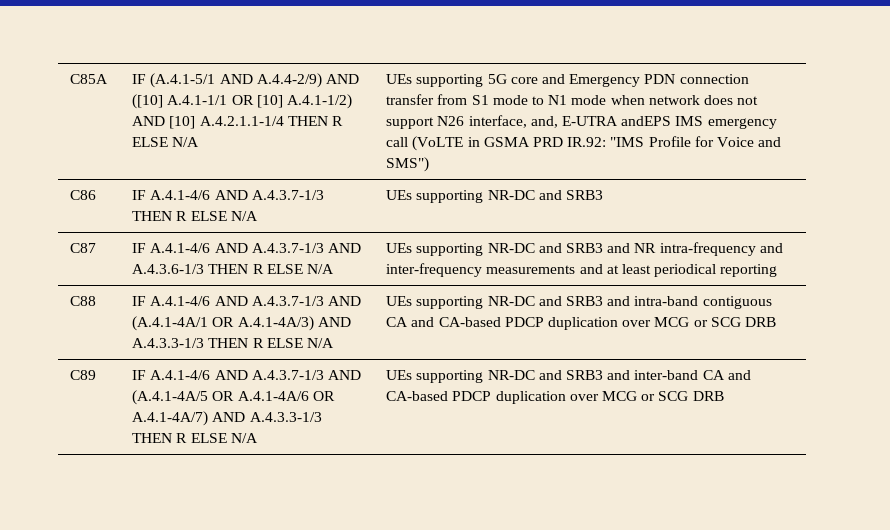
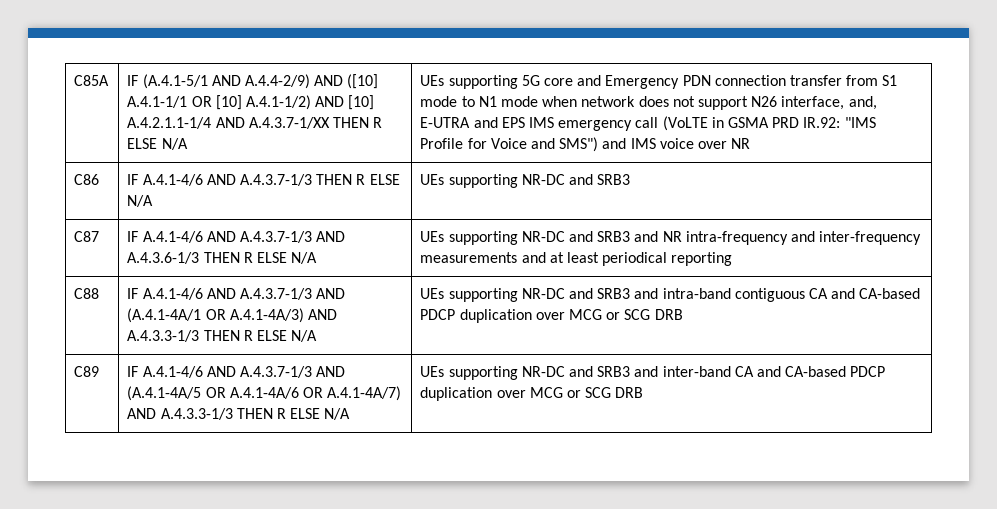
(284, 121) none -> [215,117,330,129] AND A.4.3.7-1/XX
[621,116,672,126] andEPS -> [473,117,525,128] and EPS
(430, 164) none -> [602,138,751,149] and IMS voice over NR

